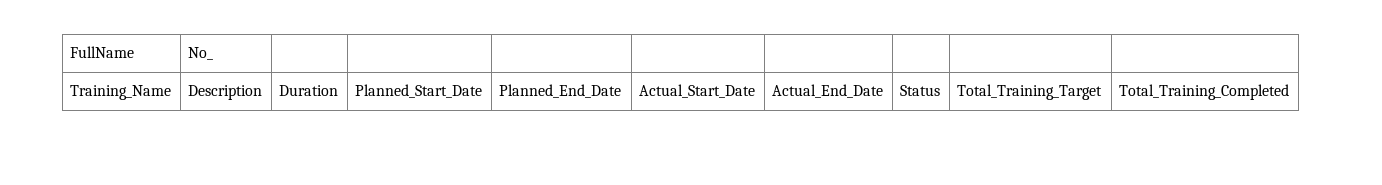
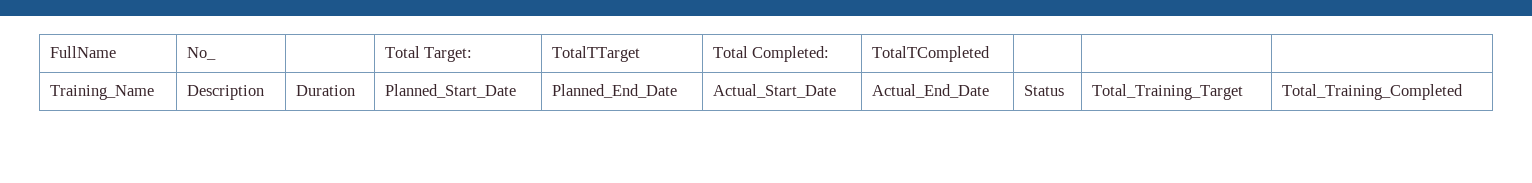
(214, 53) | | | -> [384,46,473,62] [551,46,640,62] [712,46,830,62] [871,46,990,62] Total Target: | TotalTTarget | Total Completed: | TotalTCompleted

